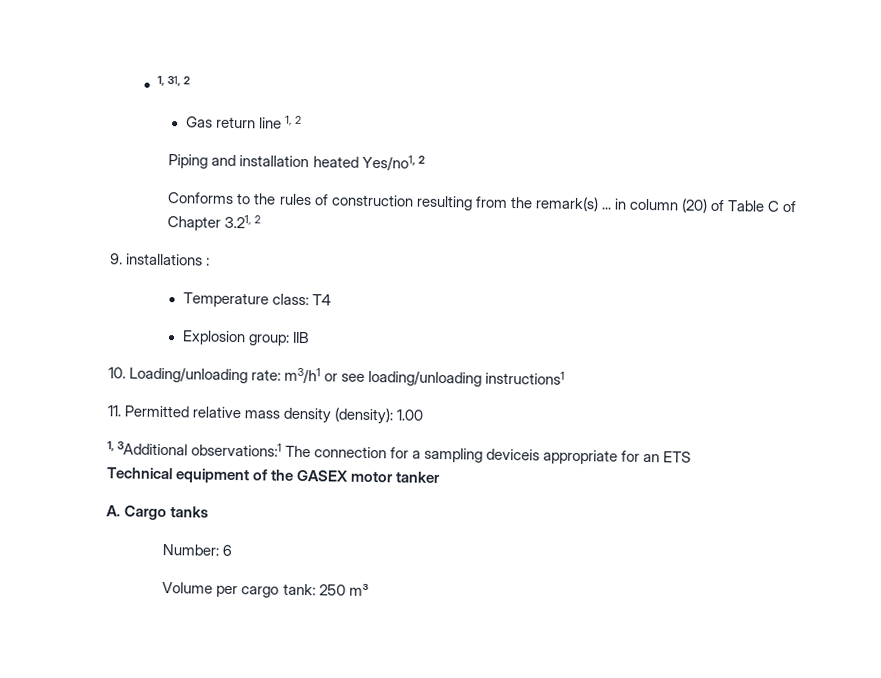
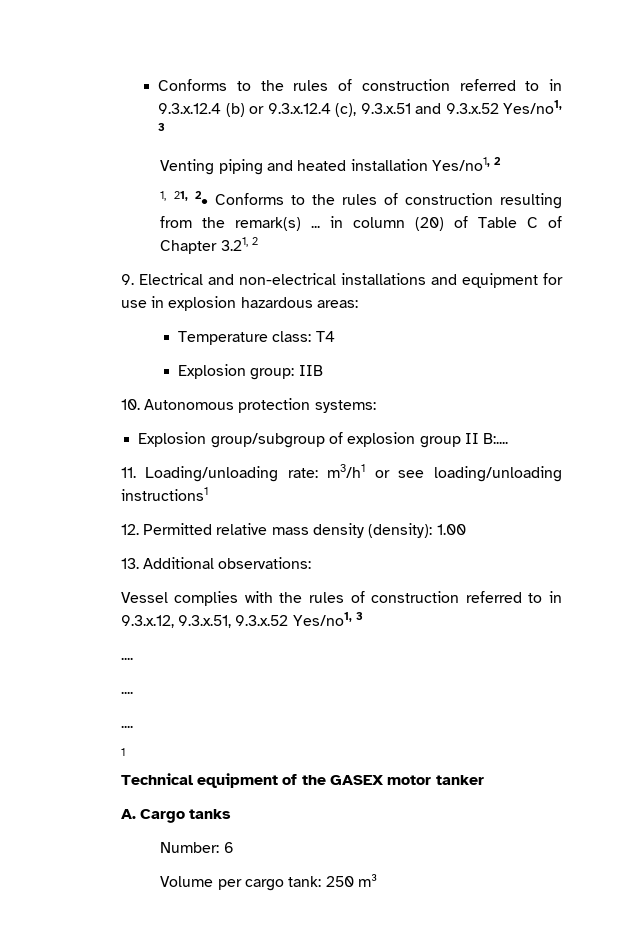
[157,75,191,87] [185,115,303,129] [168,154,359,169] 1, 31, 2 // Gas return line 1, 2 // Piping and installation heated -> [158,79,562,91] [158,100,562,117] [158,123,166,131] [160,159,428,175] Conforms to the rules of construction referred to in 9.3.x.12.4 (b) or 9.3.x.12.4 (c), 9.3.x.51 and 9.3.x.52 Yes/no1, 3 // Venting piping and heated installation
(425, 159) none -> [160,191,208,205] 1, 21, 2•
[125,253,210,266] installations : -> [138,273,563,288] [120,296,359,311] Electrical and non-electrical installations and equipment for use in explosion hazardous areas:
(126, 373) none -> [144,398,376,413] [138,432,509,448] [120,467,136,478] Autonomous protection systems: // Explosion group/subgroup of explosion group II B:.... // 11.
[106,405,122,417] 11. -> [120,524,139,535] 12.
[106,441,692,465] 1, 3Additional observations:1 The connection for a sampling deviceis appropriate for an ETS -> [120,557,312,569] [120,591,562,606] [120,612,364,628] [120,657,133,660] [120,691,133,694] [120,725,133,728] [120,748,125,756] 13. Additional observations: // Vessel complies with the rules of construction referred to in 9.3.x.12, 9.3.x.51, 9.3.x.52 Yes/no1, 3 // .... // .... // .... // 1

